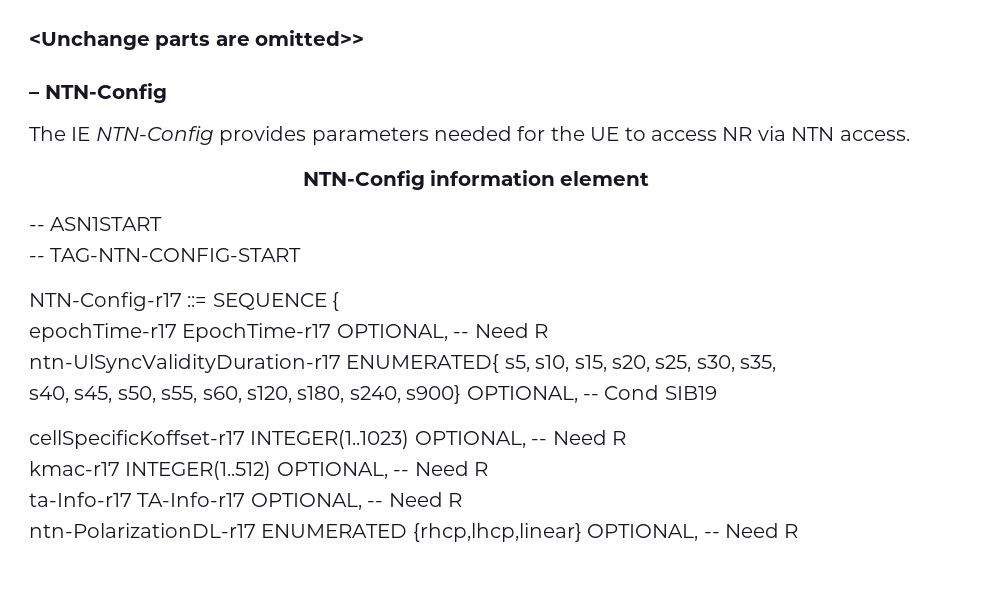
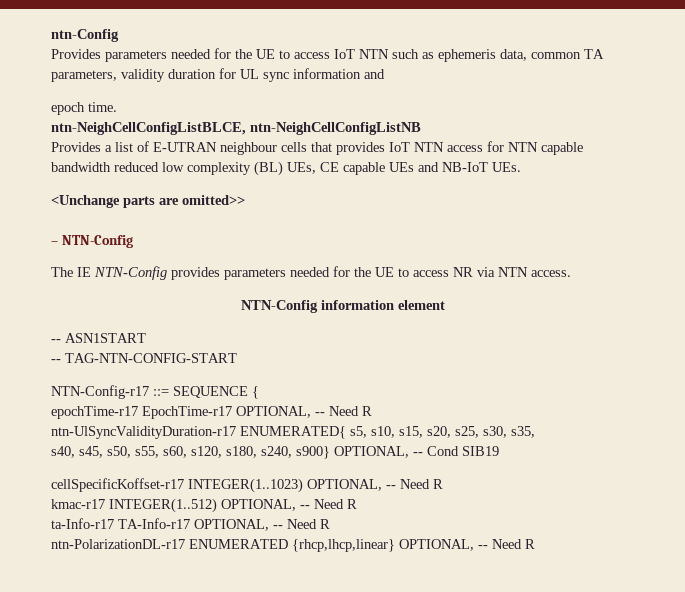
(29, 40) none -> [51,29,119,42] [51,48,604,62] [51,68,385,82] [51,102,117,115] [51,122,421,135] [51,141,583,155] [51,161,521,176] ntn-Config // Provides parameters needed for the UE to access IoT NTN such as ephemeris data, common TA parameters, validity duration for UL sync information and // epoch time. // ntn-NeighCellConfigListBLCE, ntn-NeighCellConfigListNB // Provides a list of E-UTRAN neighbour cells that provides IoT NTN access for NTN capable bandwidth reduced low complexity (BL) UEs, CE capable UEs and NB-IoT UEs. //

